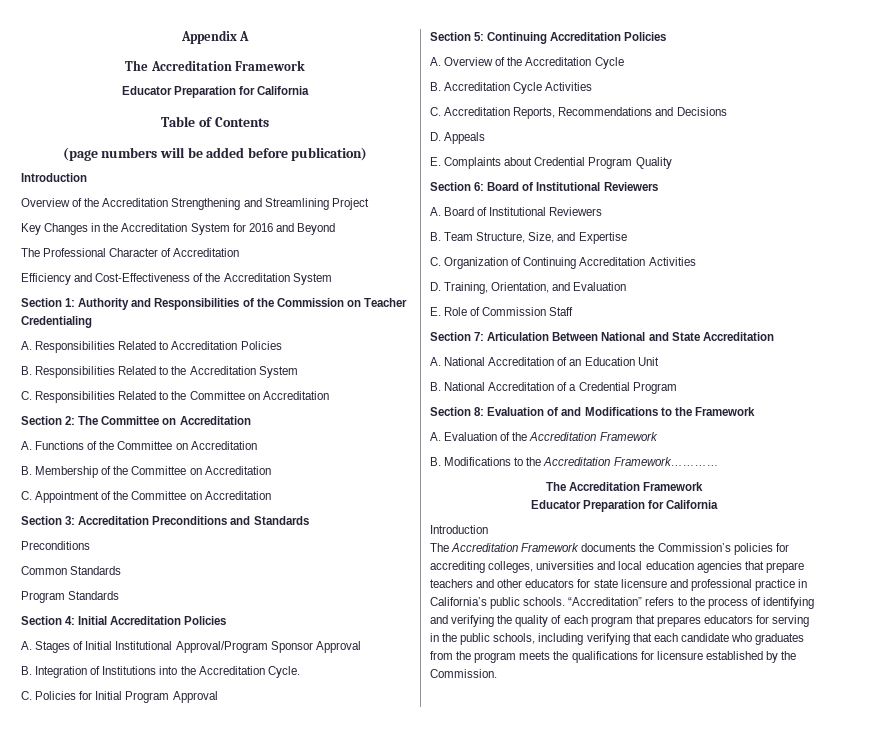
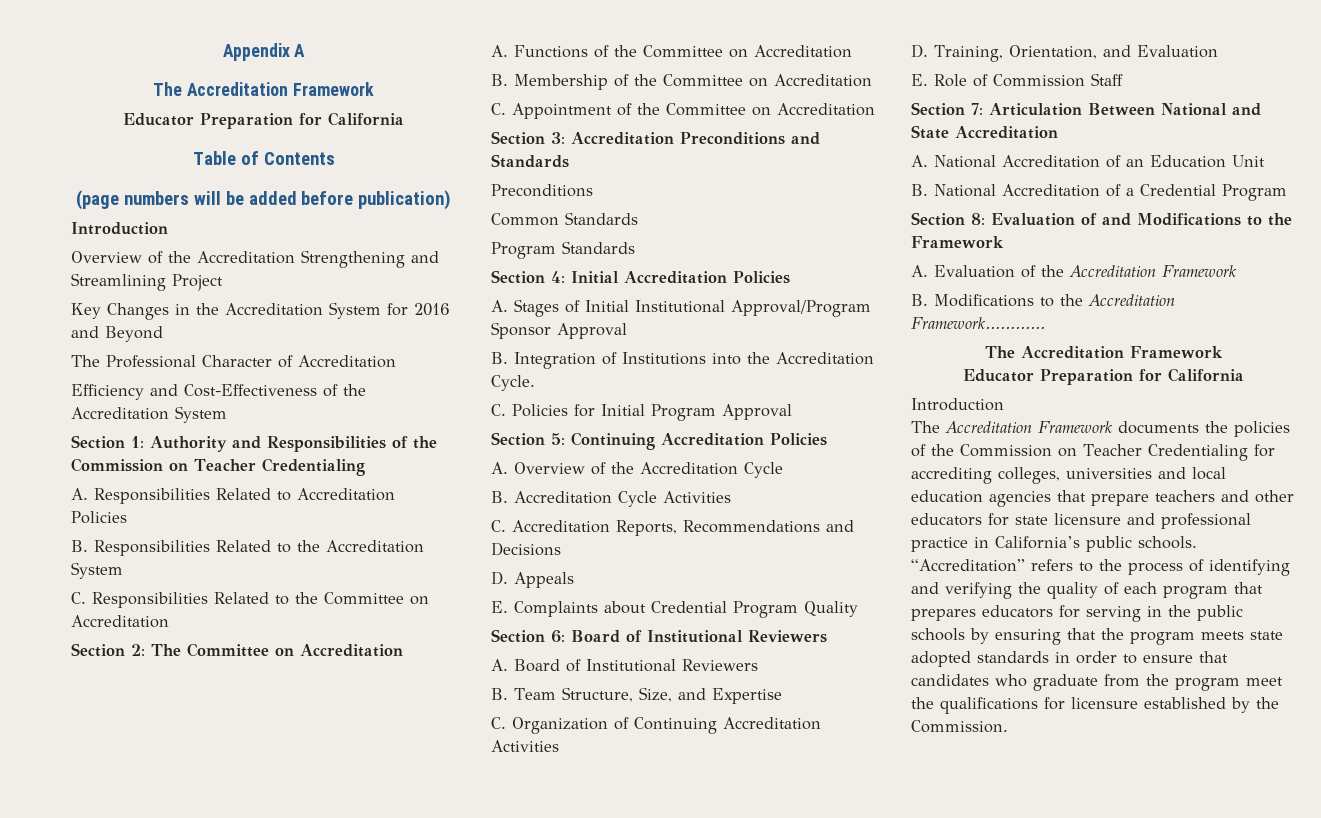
[657,543,773,555] Commission’s policies -> [1234,421,1290,437] [911,444,1248,461] policies of the Commission on Teacher Credentialing
[493,633,805,645] schools, including verifying that each candidate who graduates -> [911,628,1283,645] [911,651,1228,667] [911,674,1098,691] schools by ensuring that the program meets state adopted standards in order to ensure that candidates who graduate
[519,651,551,660] meets -> [1246,677,1283,686] meet

